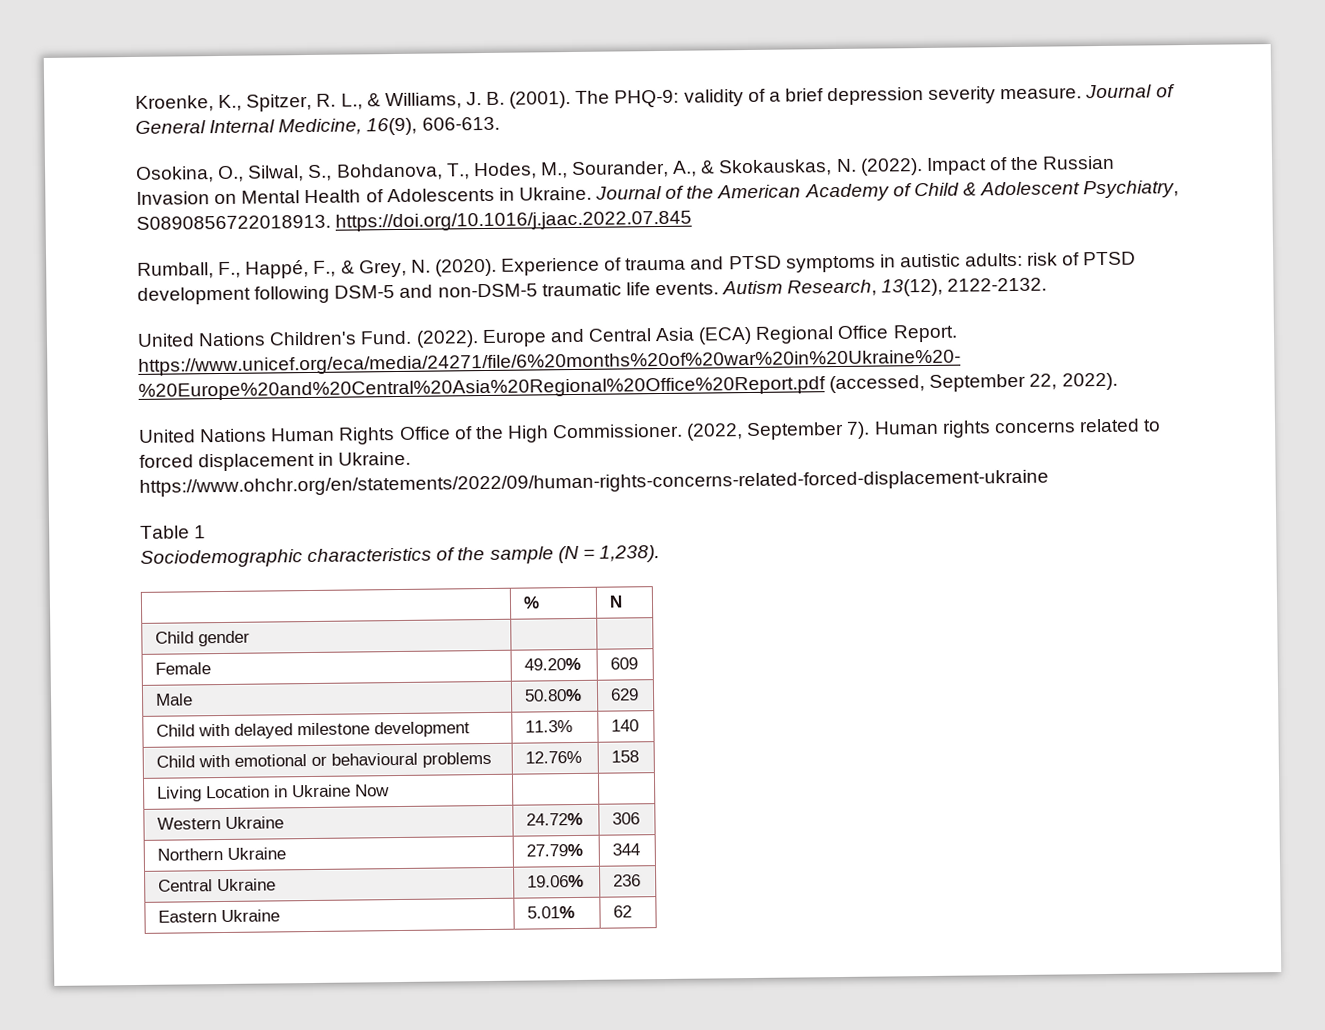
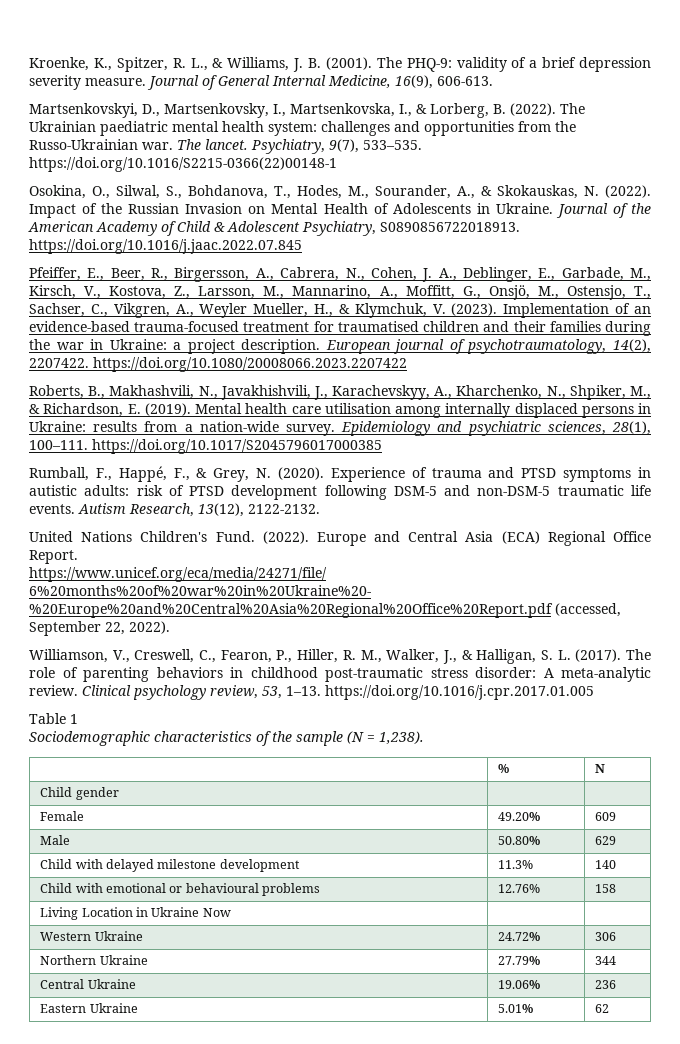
(500, 123) none -> [29,103,585,118] [29,121,576,136] [29,139,422,154] [29,157,337,172] // Martsenkovskyi, D., Martsenkovsky, I., Martsenkovska, I., & Lorberg, B. (2022). The Ukrainian paediatric mental health system: challenges and opportunities from the Russo-Ukrainian war. The lancet. Psychiatry, 9(7), 533–535. https://doi.org/10.1016/S2215-0366(22)00148-1
(693, 221) none -> [29,267,651,282] [29,285,652,300] [29,303,651,318] [29,321,651,336] [29,339,651,354] [29,357,407,372] [29,385,651,400] [29,403,651,418] [29,421,651,436] [29,439,382,454] // Pfeiffer, E., Beer, R., Birgersson, A., Cabrera, N., Cohen, J. A., Deblinger, E., Garbade, M., Kirsch, V., Kostova, Z., Larsson, M., Mannarino, A., Moffitt, G., Onsjö, M., Ostensjo, T., Sachser, C., Vikgren, A., Weyler Mueller, H., & Klymchuk, V. (2023). Implementation of an evidence-based trauma-focused treatment for traumatised children and their families during the war in Ukraine: a project description. European journal of psychotraumatology, 14(2), 2207422. https://doi.org/10.1080/20008066.2023.2207422 // Roberts, B., Makhashvili, N., Javakhishvili, J., Karachevskyy, A., Kharchenko, N., Shpiker, M., & Richardson, E. (2019). Mental health care utilisation among internally displaced persons in Ukraine: results from a nation-wide survey. Epidemiology and psychiatric sciences, 28(1), 100–111. https://doi.org/10.1017/S2045796017000385
[139,418,1162,445] [139,451,412,472] [139,469,1049,497] United Nations Human Rights Office of the High Commissioner. (2022, September 7). Human rights concerns related to forced displacement in Ukraine. https://www.ohchr.org/en/statements/2022/09/human-rights-concerns-related-forced-displacement-ukraine -> [29,649,651,664] [29,667,651,682] [29,685,594,700] Williamson, V., Creswell, C., Fearon, P., Hiller, R. M., Walker, J., & Halligan, S. L. (2017). The role of parenting behaviors in childhood post-traumatic stress disorder: A meta-analytic review. Clinical psychology review, 53, 1–13. https://doi.org/10.1016/j.cpr.2017.01.005

